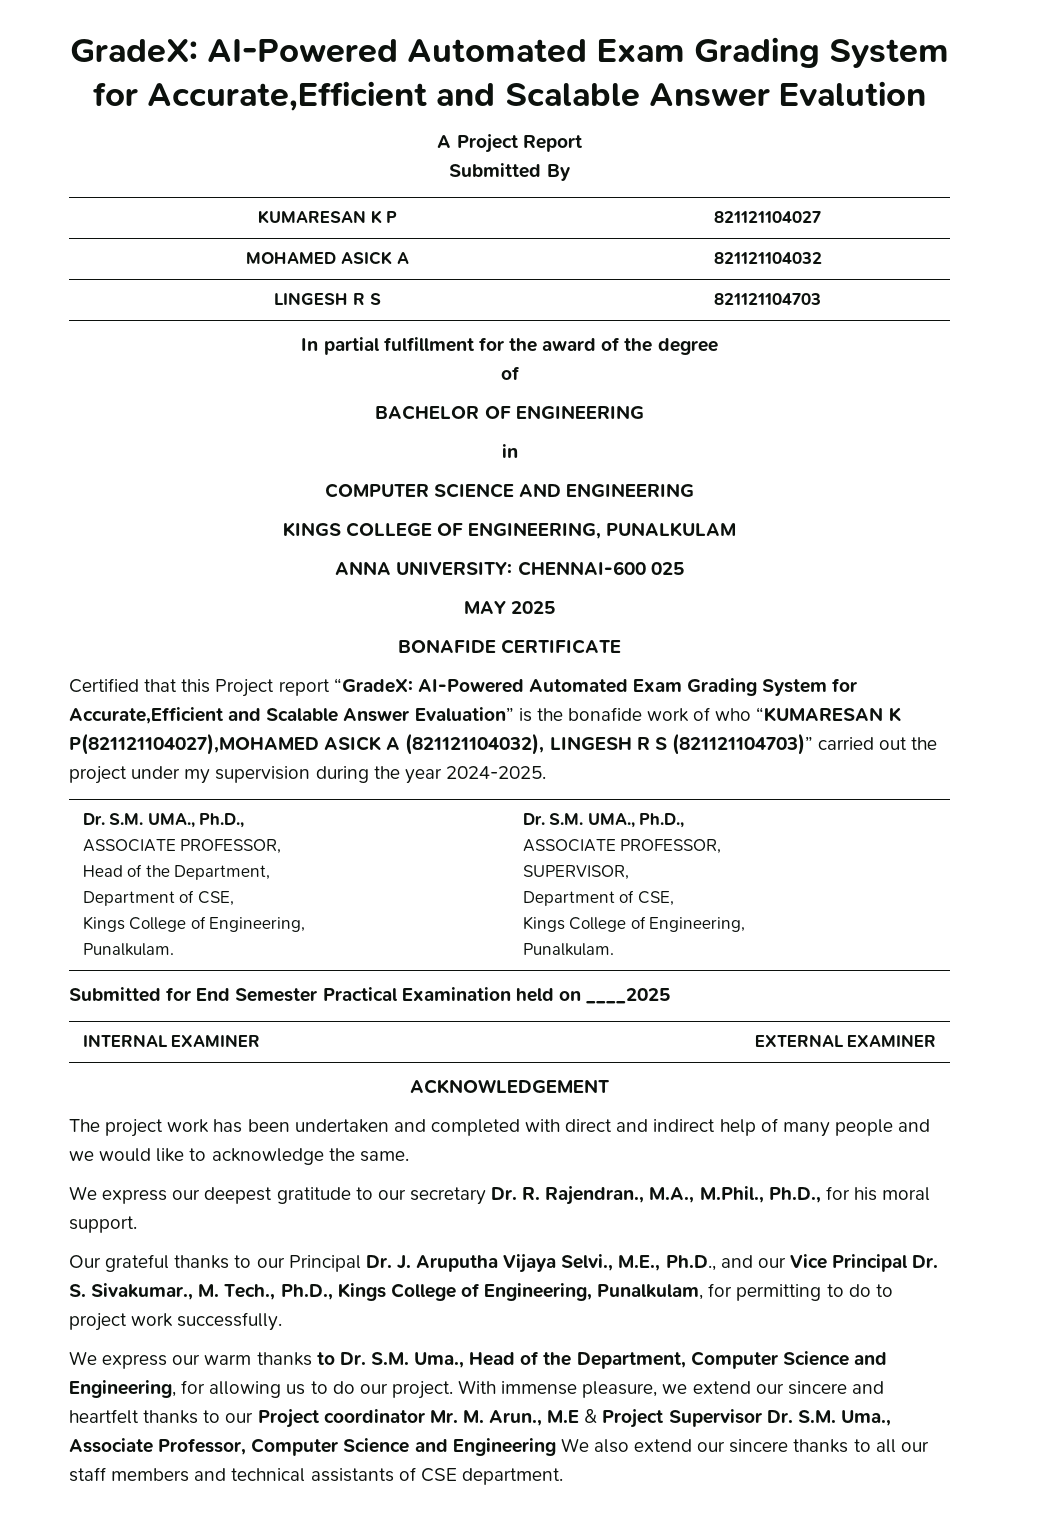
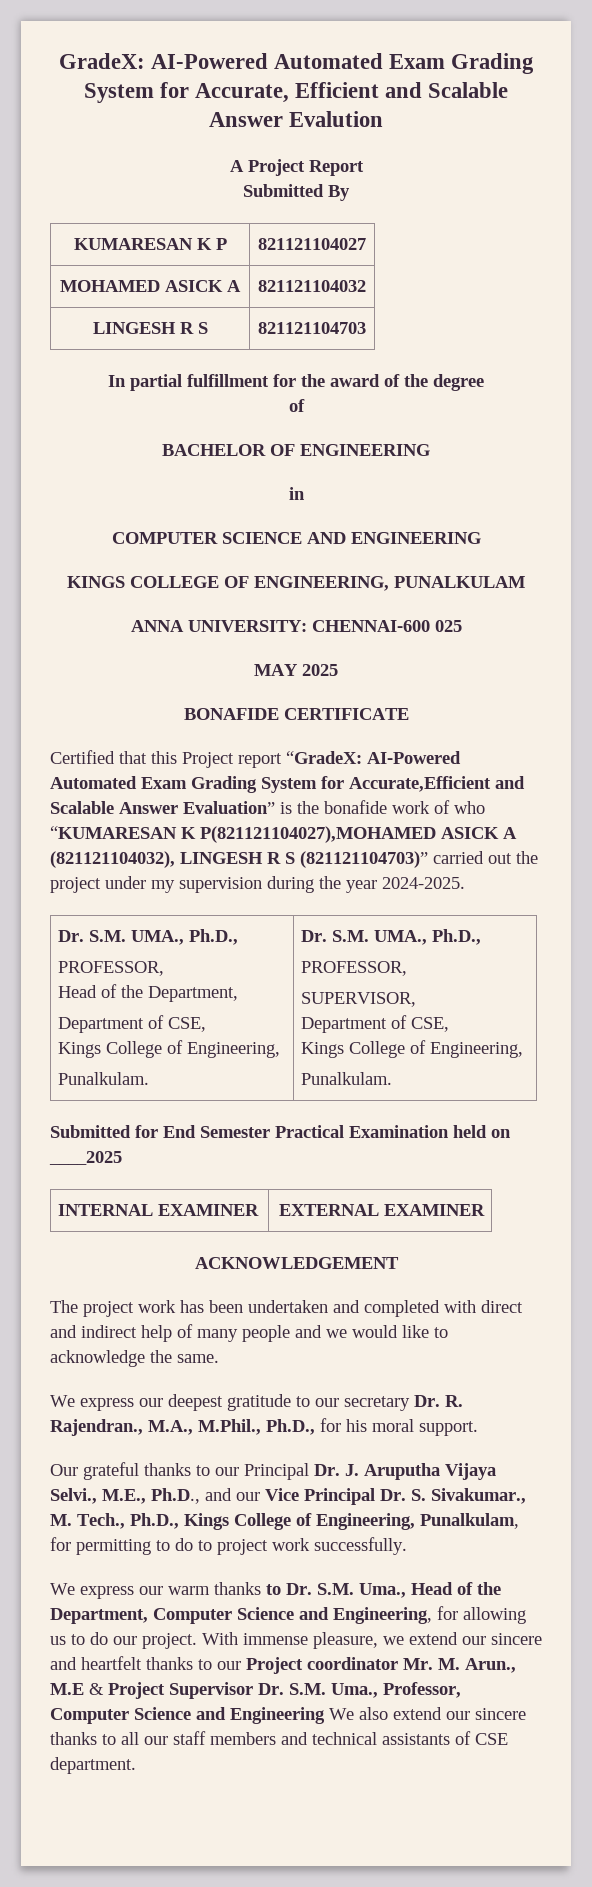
[147,81,428,112] Accurate,Efficient -> [194,82,380,103] Accurate, Efficient
[82,839,176,852] ASSOCIATE -> (238, 937) none
[522,839,616,852] ASSOCIATE -> (481, 937) none
[69,1438,153,1453] Associate -> (378, 1690) none

